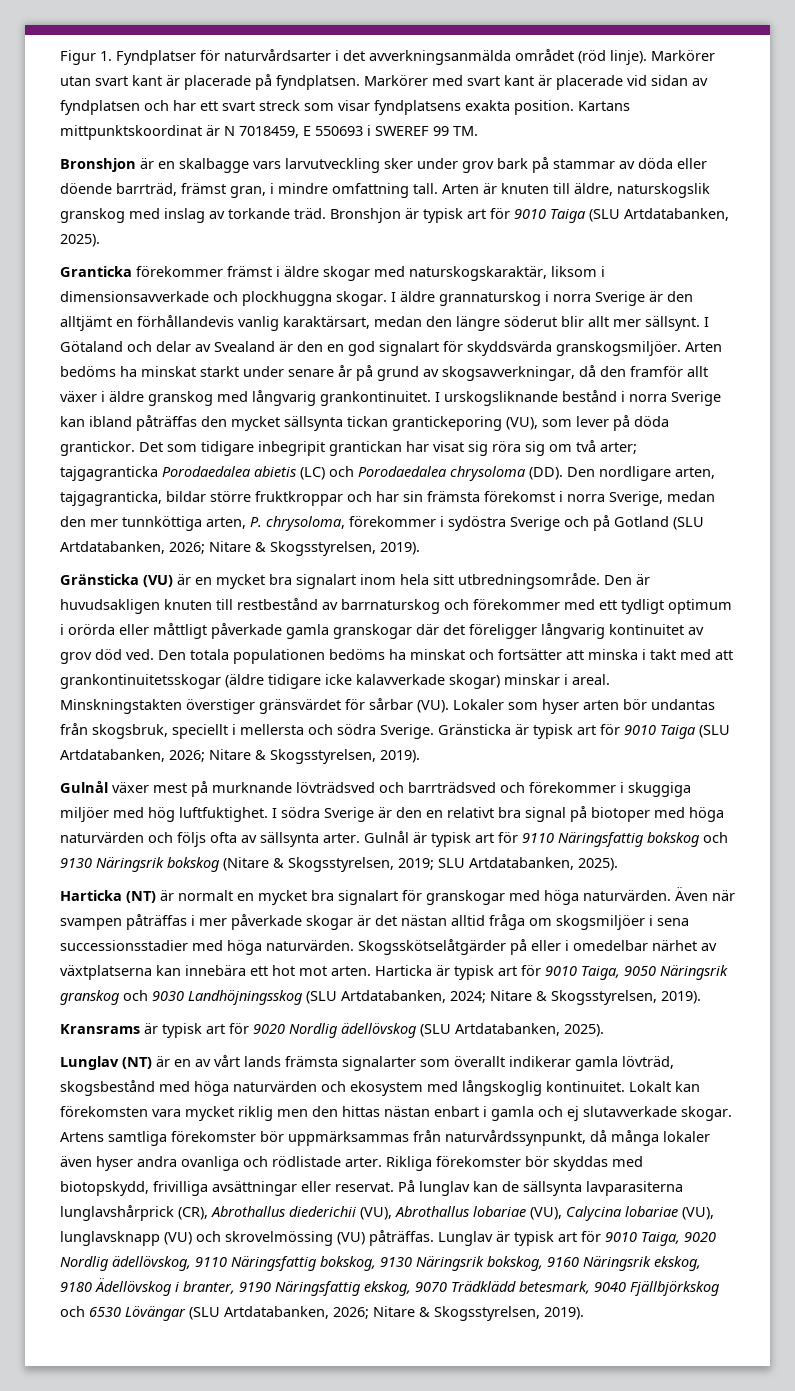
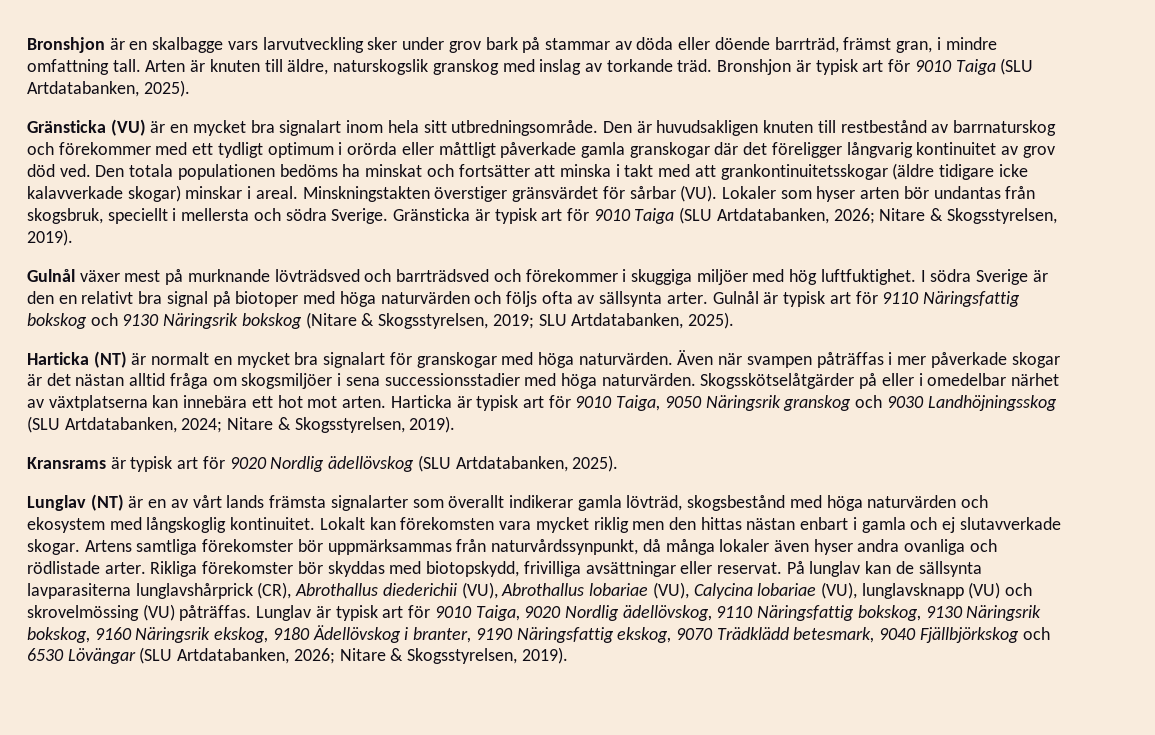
[60,49,715,65] [60,74,708,90] [60,100,630,115] [60,125,478,140] Figur 1. Fyndplatser för naturvårdsarter i det avverkningsanmälda området (röd linje). Markörer utan svart kant är placerade på fyndplatsen. Markörer med svart kant är placerade vid sidan av fyndplatsen och har ett svart streck som visar fyndplatsens exakta position. Kartans mittpunktskoordinat är N 7018459, E 550693 i SWEREF 99 TM. // -> (27, 45) none
[60,266,605,281] [60,291,693,306] [60,315,709,331] [60,341,722,356] [60,365,708,381] [60,390,721,406] [60,415,669,431] [60,440,637,456] [60,466,715,481] [60,491,715,506] [60,515,704,531] [60,541,420,556] // Granticka förekommer främst i äldre skogar med naturskogskaraktär, liksom i dimensionsavverkade och plockhuggna skogar. I äldre grannaturskog i norra Sverige är den alltjämt en förhållandevis vanlig karaktärsart, medan den längre söderut blir allt mer sällsynt. I Götaland och delar av Svealand är den en god signalart för skyddsvärda granskogsmiljöer. Arten bedöms ha minskat starkt under senare år på grund av skogsavverkningar, då den framför allt växer i äldre granskog med långvarig grankontinuitet. I urskogsliknande bestånd i norra Sverige kan ibland påträffas den mycket sällsynta tickan grantickeporing (VU), som lever på döda grantickor. Det som tidigare inbegripit grantickan har visat sig röra sig om två arter; tajgagranticka Porodaedalea abietis (LC) och Porodaedalea chrysoloma (DD). Den nordligare arten, tajgagranticka, bildar större fruktkroppar och har sin främsta förekomst i norra Sverige, medan den mer tunnköttiga arten, P. chrysoloma, förekommer i sydöstra Sverige och på Gotland (SLU Artdatabanken, 2026; Nitare & Skogsstyrelsen, 2019). -> (190, 88) none

